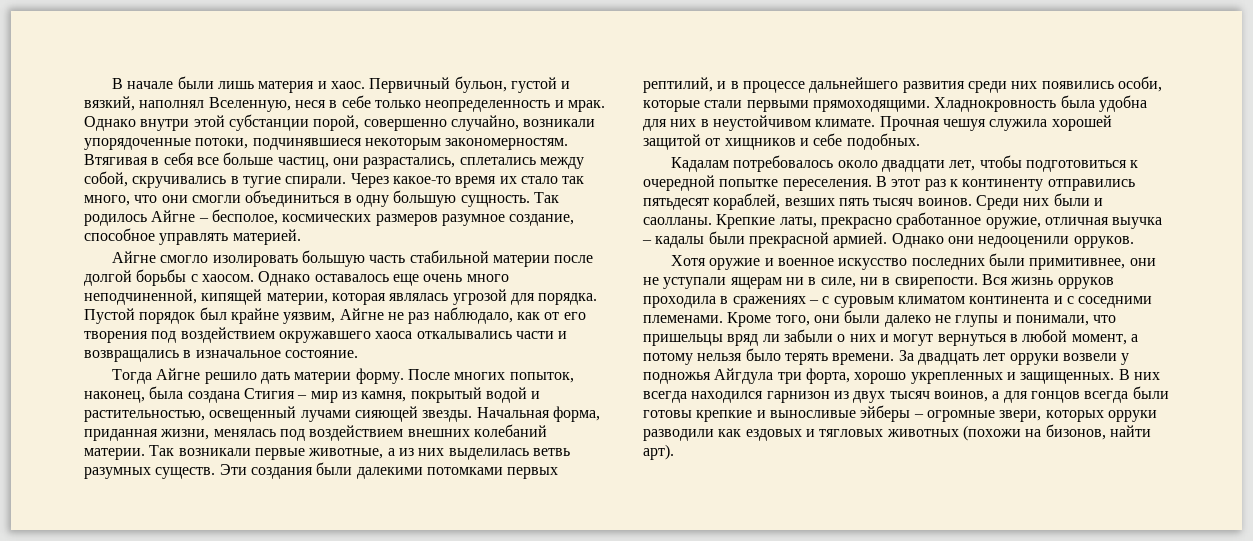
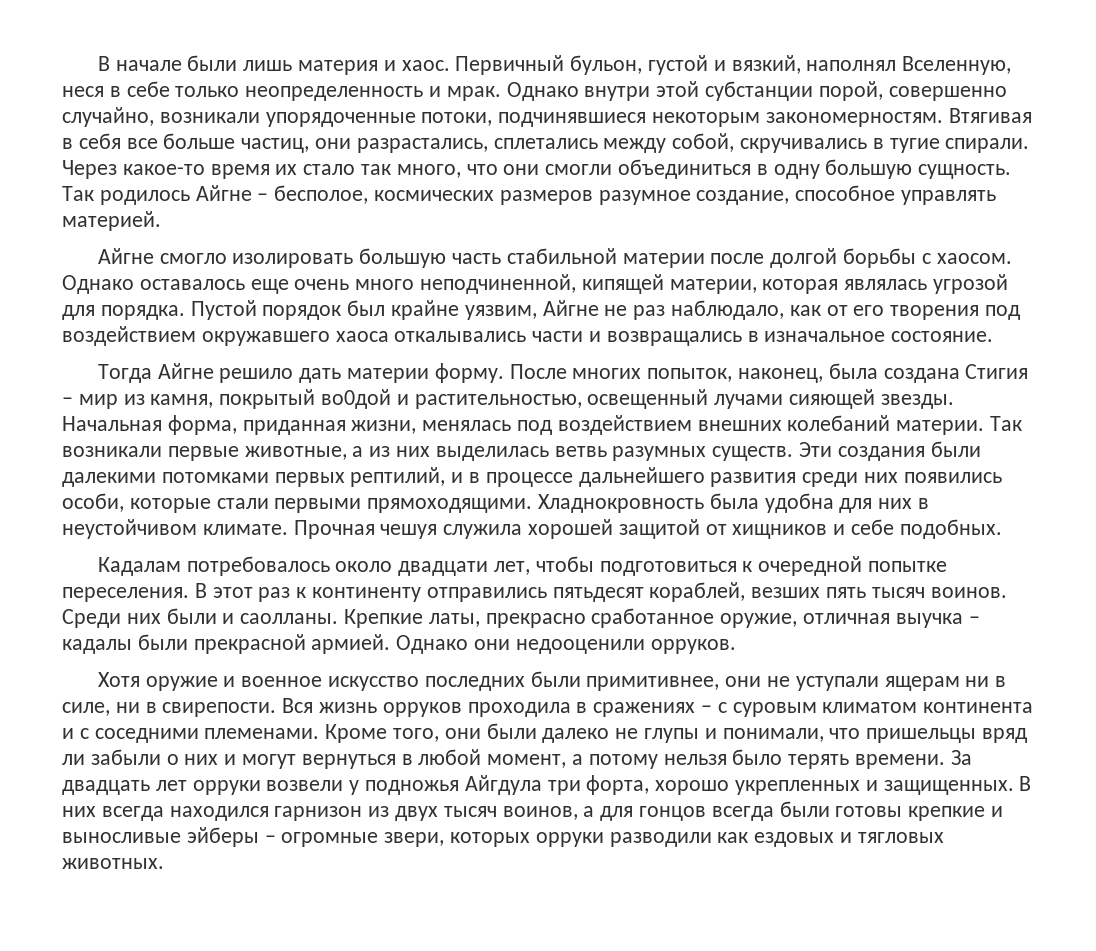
[485,387,527,403] водой -> [321,389,392,409] во0дой
[886,424,1151,441] [643,444,674,460] животных (похожи на бизонов, найти арт). -> [62,858,164,869] животных.

